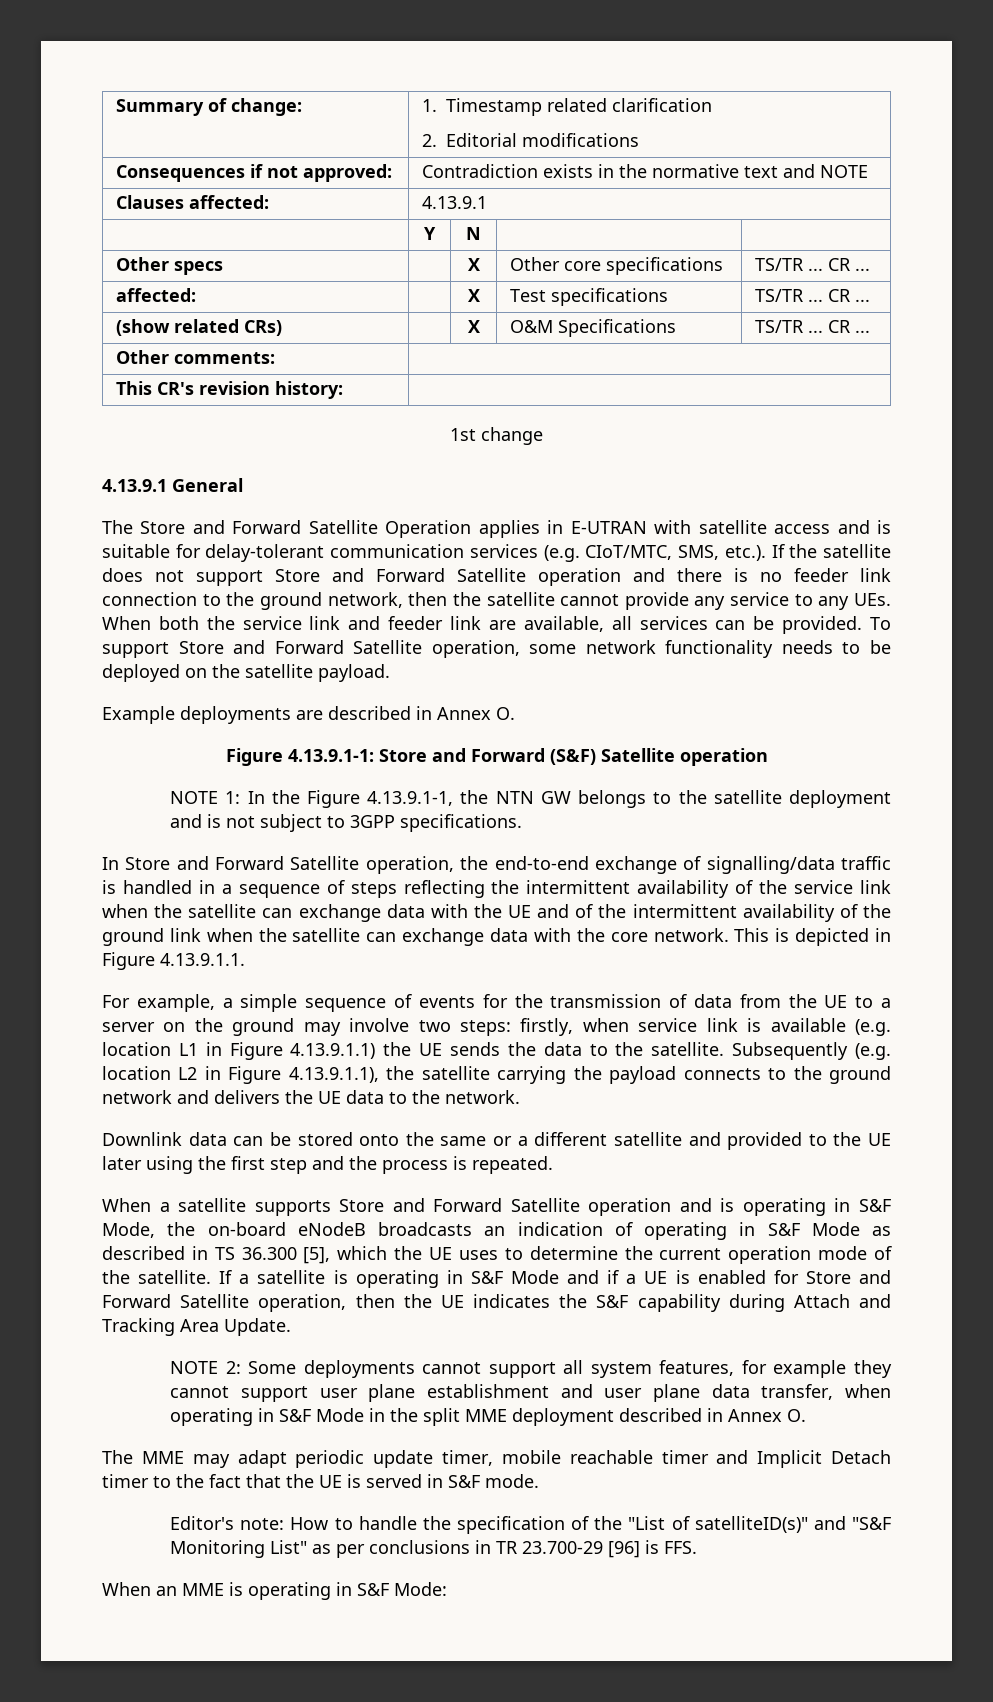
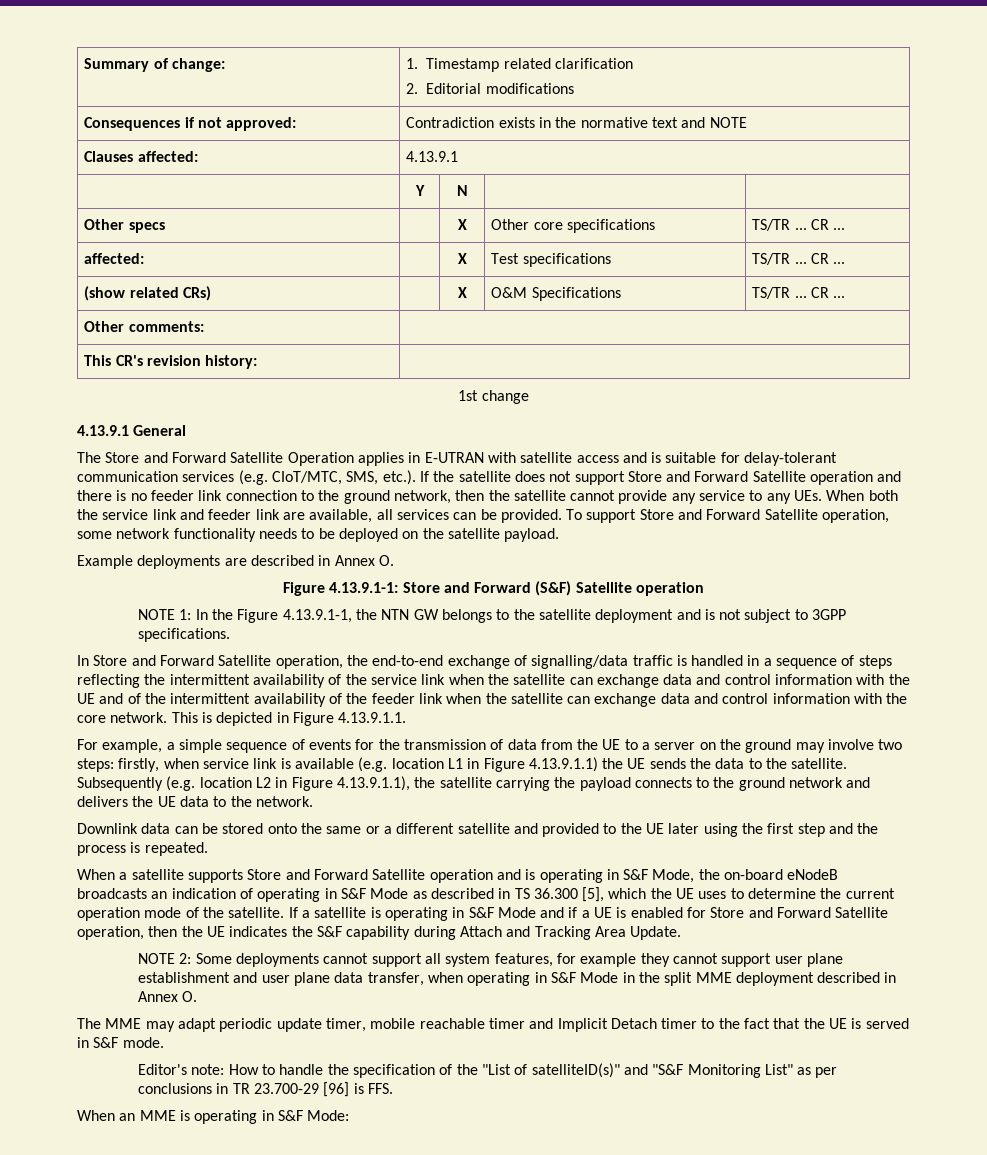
(425, 911) none -> [696,674,853,685] and control information
[102,928,529,946] ground link when the satellite can exchange data -> [371,693,850,707] feeder link when the satellite can exchange data and control information

